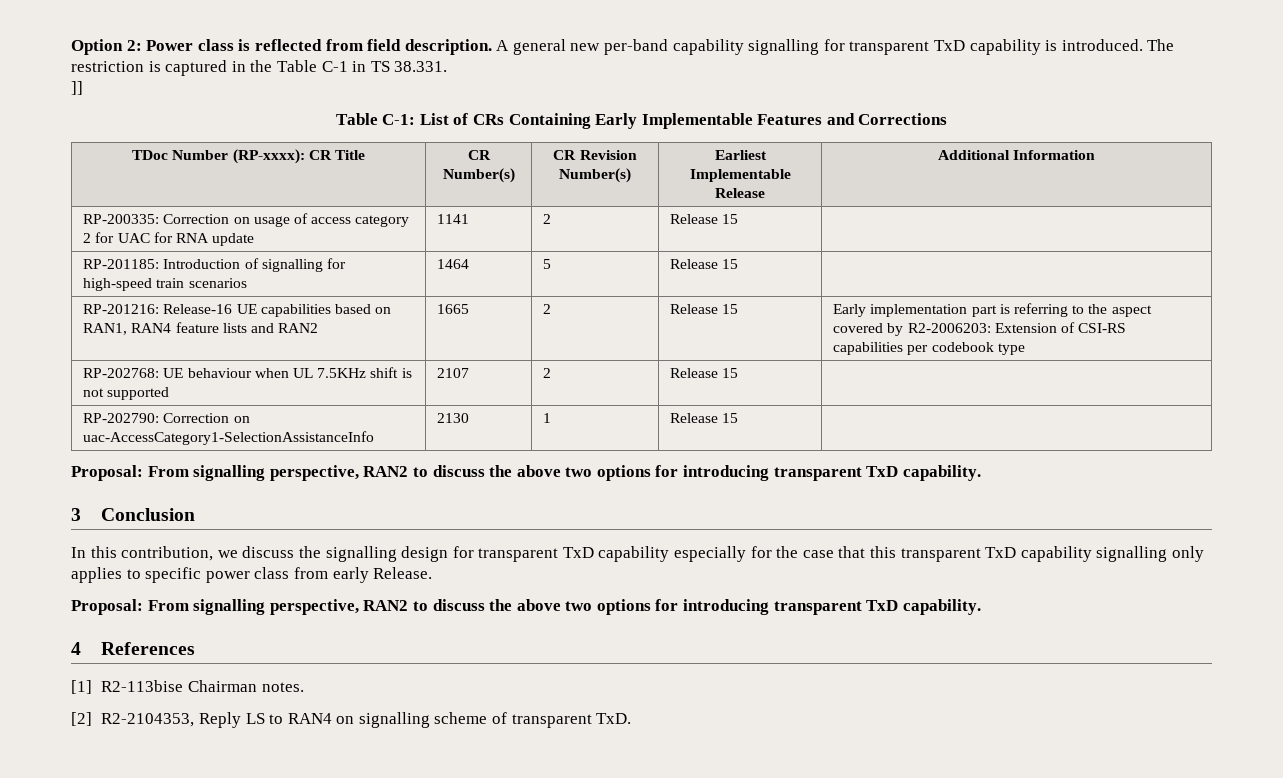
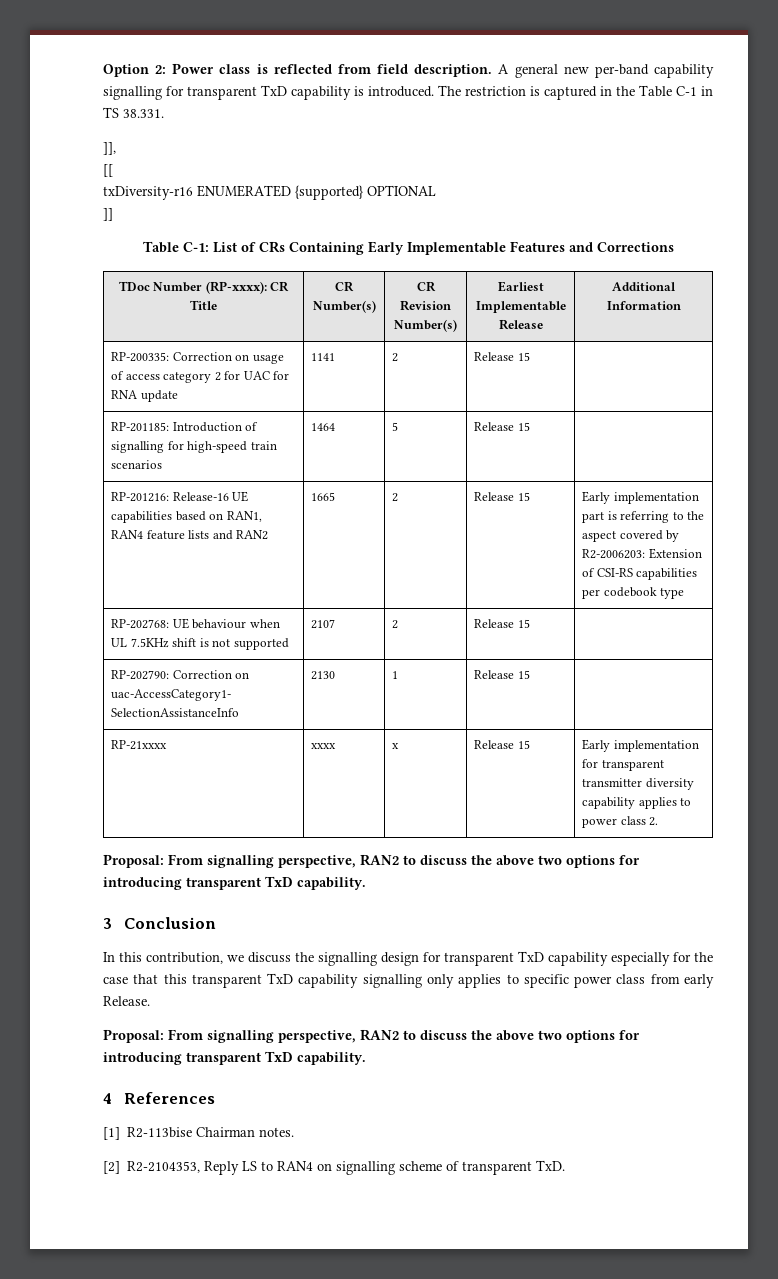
(448, 66) none -> [103,142,116,155] [103,164,113,177] [103,185,436,200] // ]], // [[ // txDiversity-r16 ENUMERATED {supported} OPTIONAL
(739, 418) none -> [111,740,168,750] [311,743,337,749] [392,743,400,749] [474,740,530,749] [582,739,699,752] [582,759,664,771] [582,778,694,790] [582,797,692,809] [582,816,659,828] // RP-21xxxx | xxxx | x | Release 15 | Early implementation for transparent transmitter diversity capability applies to power class 2.

